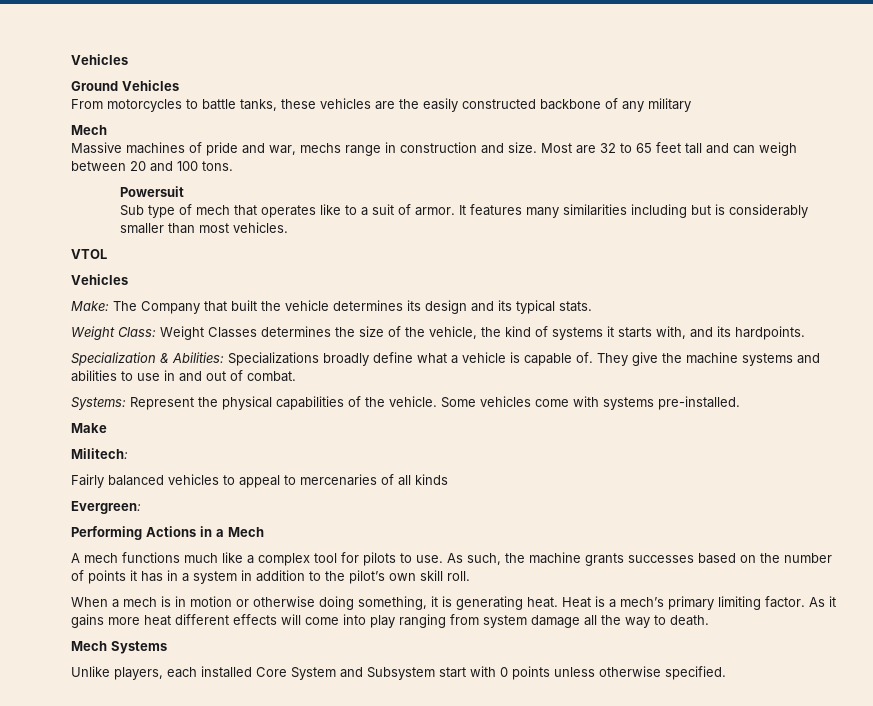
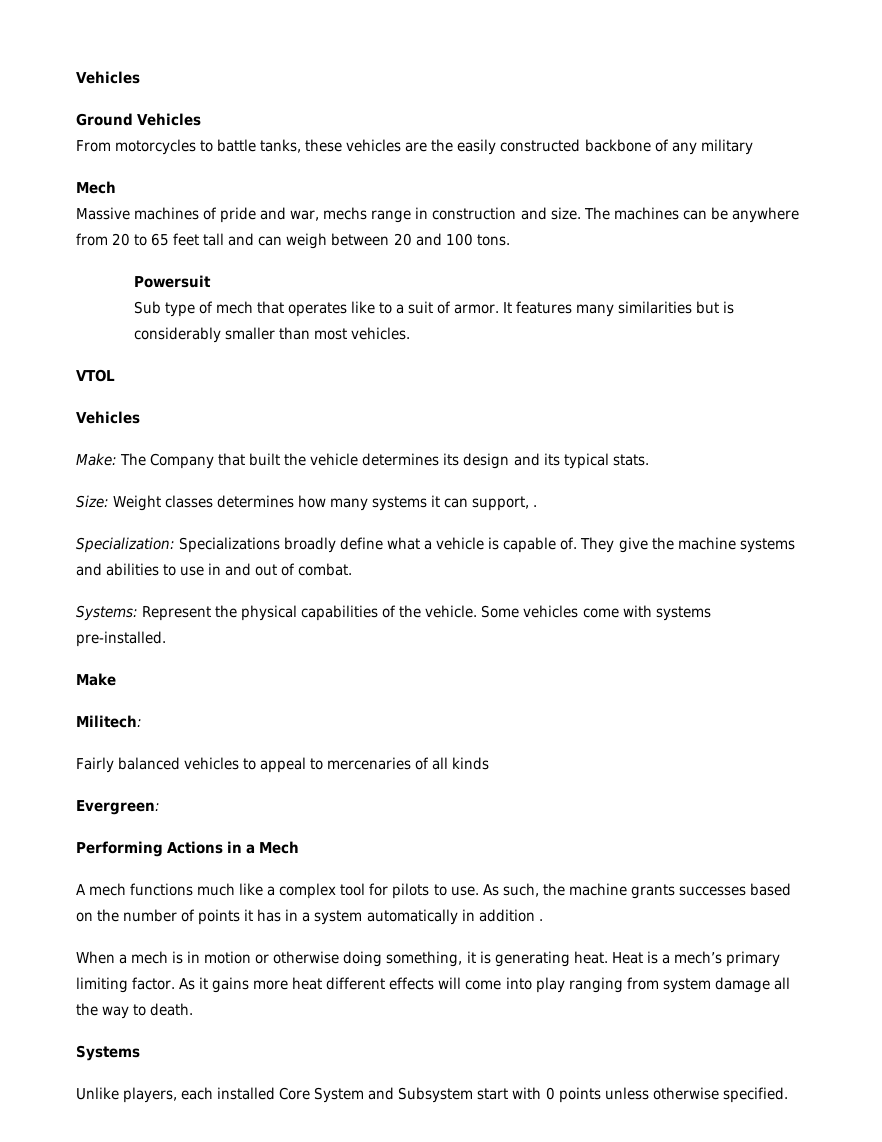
[541,143,616,154] Most are 32 -> [583,207,799,223] [76,233,131,246] The machines can be anywhere from 20
[630,204,687,218] including -> (693, 307) none
[71,326,805,340] [71,352,224,366] Weight Class: Weight Classes determines the size of the vehicle, the kind of systems it starts with, and its hardpoints. // Specialization & Abilities: -> [76,495,538,511] [76,537,175,553] Size: Weight classes determines how many systems it can support, . // Specialization:
(237, 577) none -> [366,909,458,925] automatically
[309,570,470,584] to the pilot’s own skill roll. -> [538,919,543,921] .
[71,641,107,651] Mech -> (194, 1009) none

